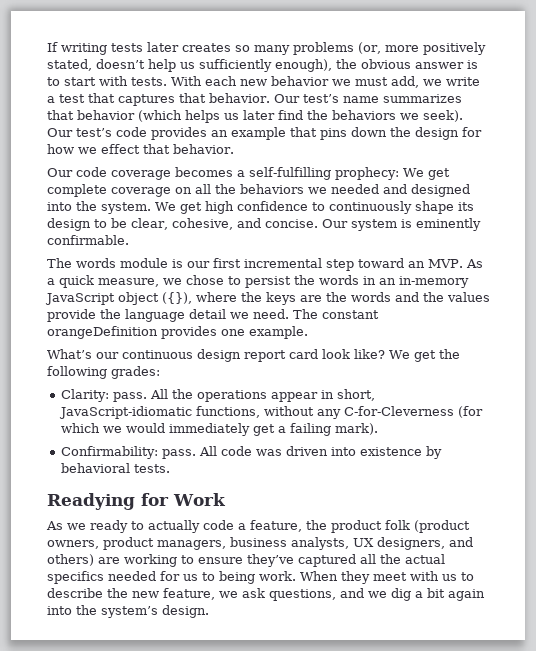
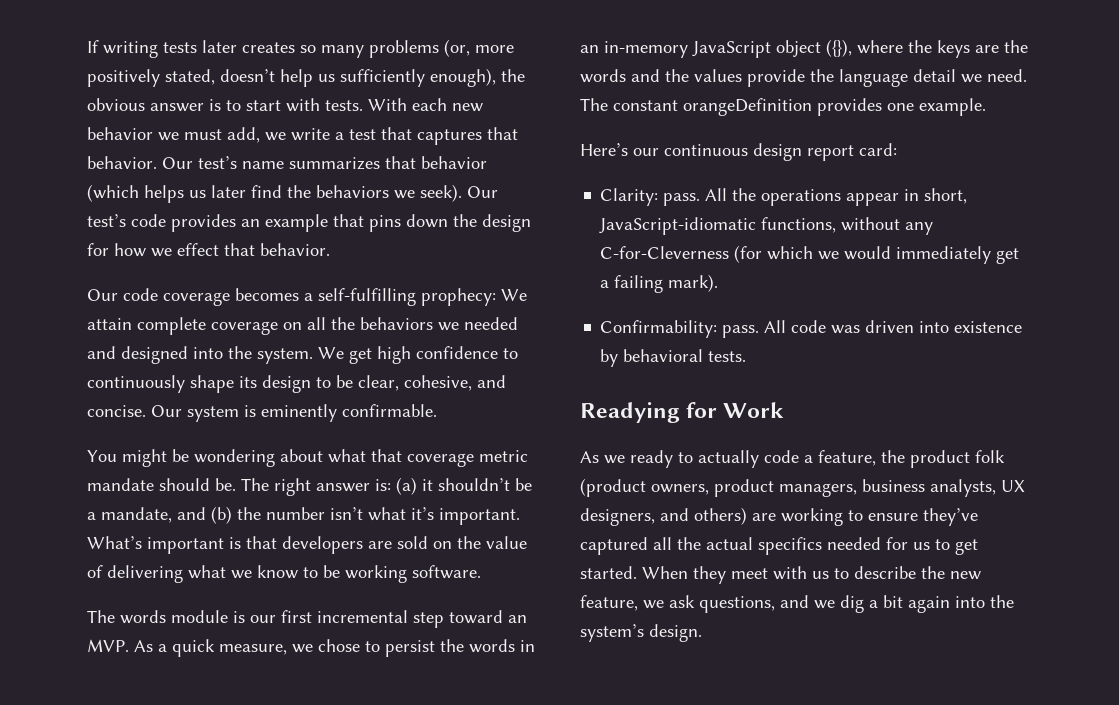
[427,168,450,180] get -> [87,318,132,330] attain
(129, 240) none -> [87,449,528,467] [87,477,532,496] [87,506,520,525] [87,536,527,554] [87,565,481,583] // You might be wondering about what that coverage metric mandate should be. The right answer is: (a) it shouldn’t be a mandate, and (b) the number isn’t what it’s important. What’s important is that developers are sold on the value of delivering what we know to be working software.
[47,349,92,359] What’s -> [580,143,628,156] Here’s
[289,349,460,362] [47,366,160,379] card look like? We get the following grades: -> [859,143,897,156] card:
[219,571,296,584] being work. -> [955,539,978,555] [580,566,637,579] get started.

